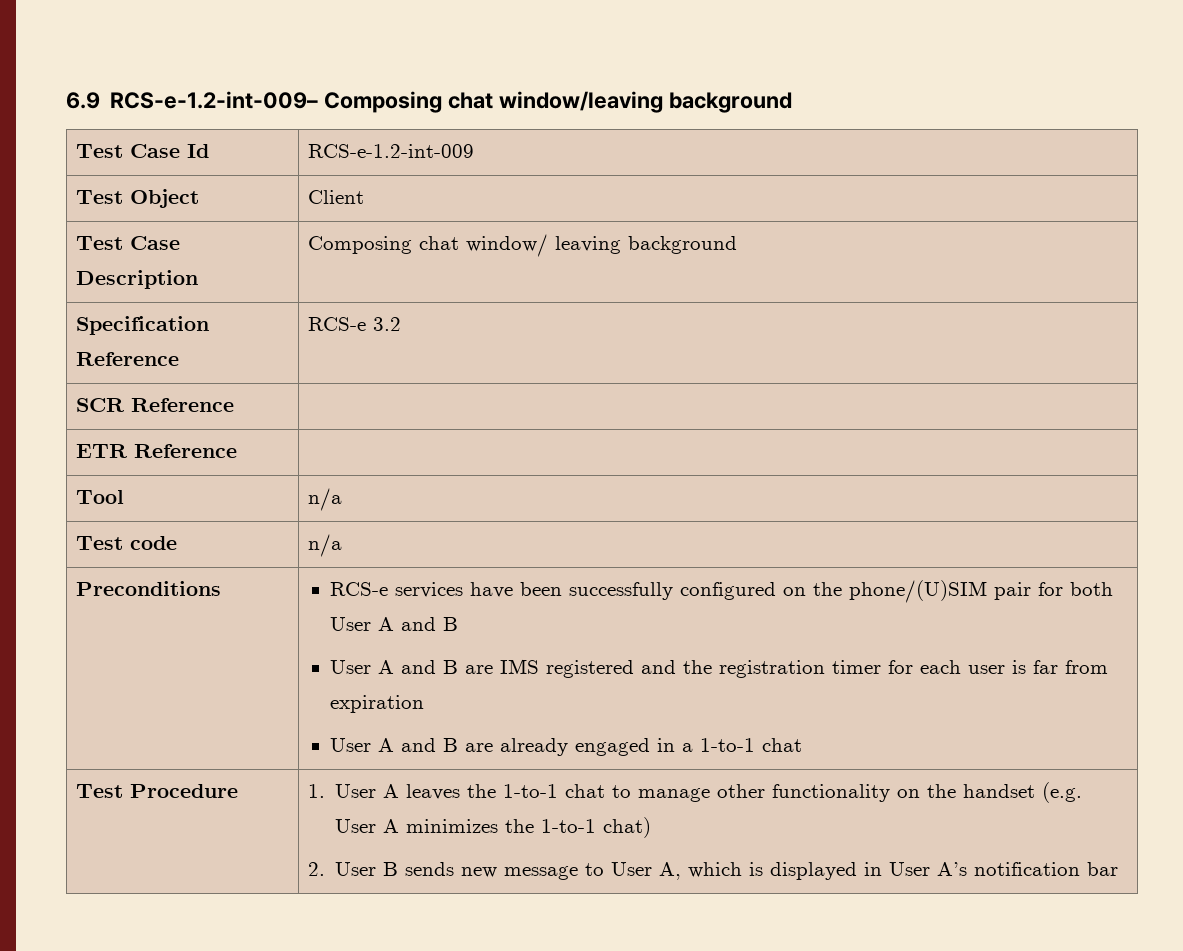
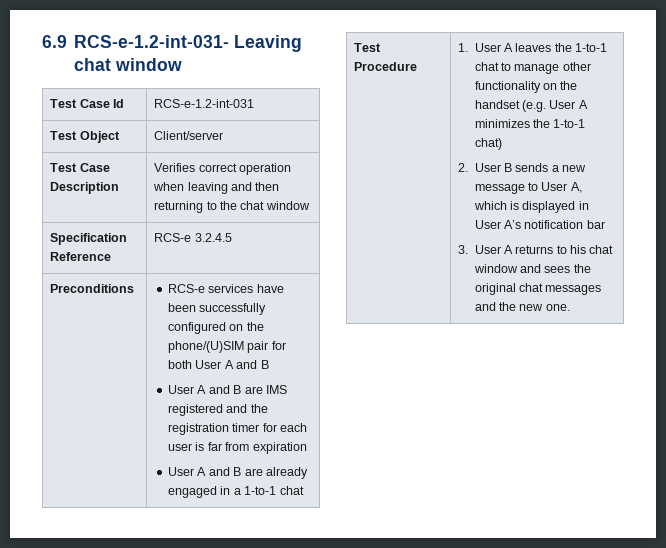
[110,91,793,113] RCS-e-1.2-int-009– Composing chat window/leaving background -> [74,35,302,52] [74,58,182,71] RCS-e-1.2-int-031- Leaving chat window
[307,144,474,158] RCS-e-1.2-int-009 -> [154,99,255,108] RCS-e-1.2-int-031
[307,190,364,204] Client -> [154,131,224,140] Client/server
[307,234,737,257] [75,316,209,335] [75,352,179,366] [307,317,401,331] [75,398,234,412] [75,444,237,458] [75,490,124,504] [307,488,342,511] [75,536,177,550] [307,534,342,557] Composing chat window/ leaving background // Specification Reference | RCS-e 3.2 // SCR Reference | // ETR Reference | // Tool | n/a // Test code | n/a -> [154,163,292,175] [153,182,280,194] [154,201,310,213] [50,233,128,245] [50,252,112,261] [154,233,232,242] Verifies correct operation when leaving and then returning to the chat window // Specification Reference | RCS-e 3.2.4.5
(454, 869) none -> [551,165,559,172] a
(1118, 869) none -> [458,245,614,254] [473,264,591,273] [474,283,602,295] [474,302,570,311] // 3. User A returns to his chat window and sees the original chat messages and the new one.

